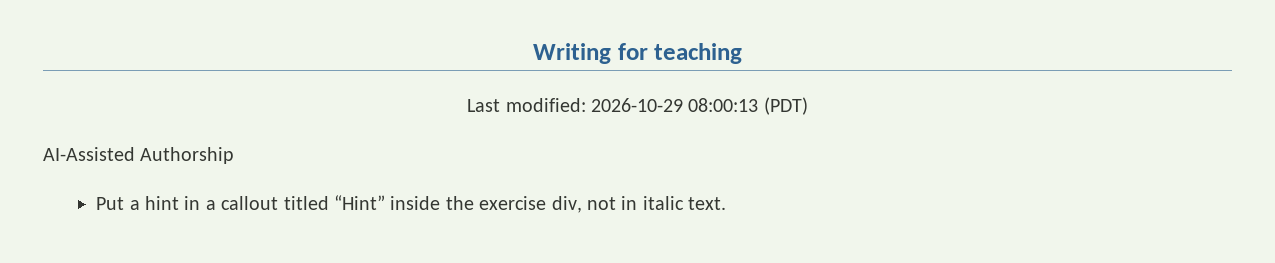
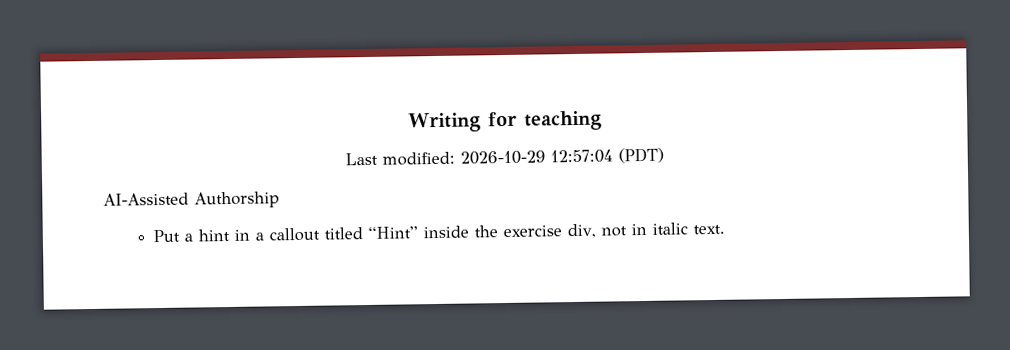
[688,98,759,112] 08:00:13 -> [550,149,613,164] 12:57:04

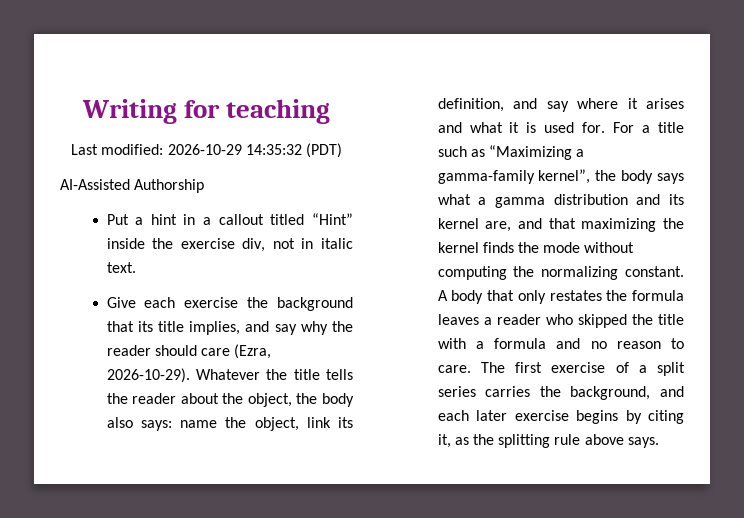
[550,149,613,164] 12:57:04 -> [245,144,302,155] 14:35:32
(725, 229) none -> [106,297,353,311] [106,321,354,335] [106,344,272,359] [106,368,353,383] [106,393,354,407] [106,417,353,431] [437,98,684,112] [437,122,684,133] [437,145,585,160] [437,169,684,184] [437,194,684,208] [437,218,684,232] [437,242,635,253] [437,266,684,280] [437,290,684,304] [437,314,684,328] [437,338,684,349] [437,362,685,376] [437,386,684,400] [437,410,684,424] [437,434,659,448] // Give each exercise the background that its title implies, and say why the reader should care (Ezra, 2026-10-29). Whatever the title tells the reader about the object, the body also says: name the object, link its definition, and say where it arises and what it is used for. For a title such as “Maximizing a gamma-family kernel”, the body says what a gamma distribution and its kernel are, and that maximizing the kernel finds the mode without computing the normalizing constant. A body that only restates the formula leaves a reader who skipped the title with a formula and no reason to care. The first exercise of a split series carries the background, and each later exercise begins by citing it, as the splitting rule above says.

